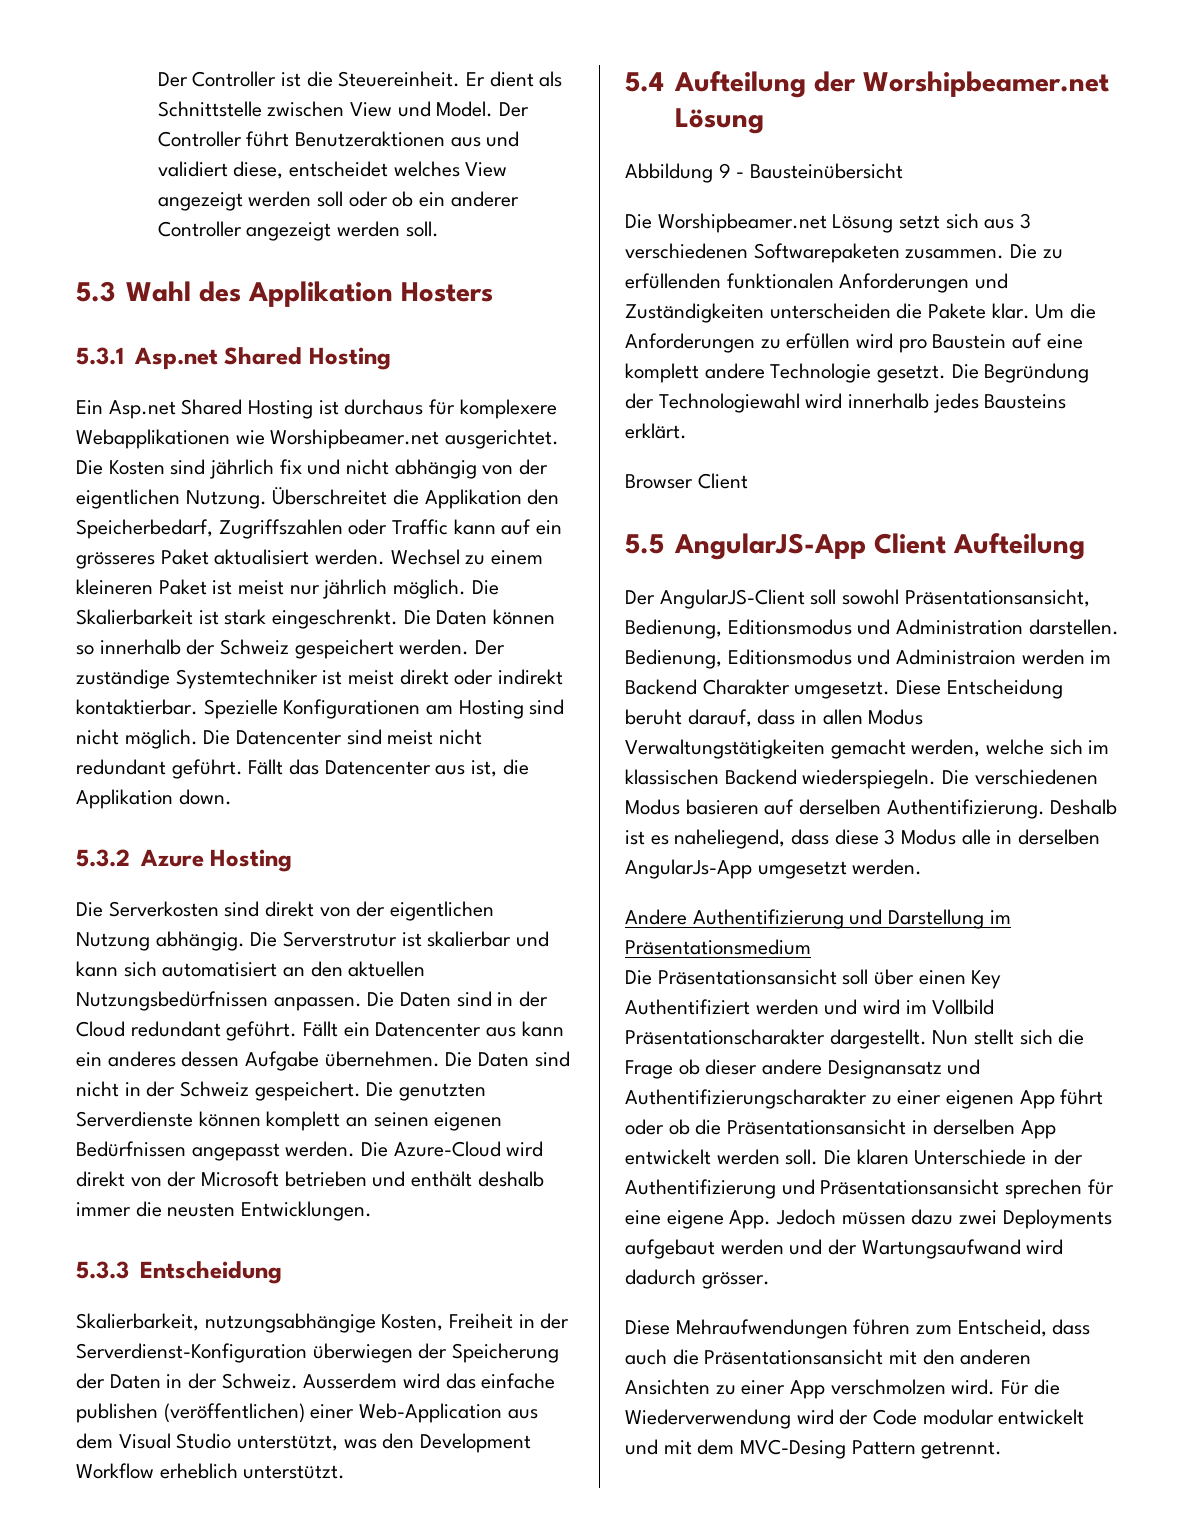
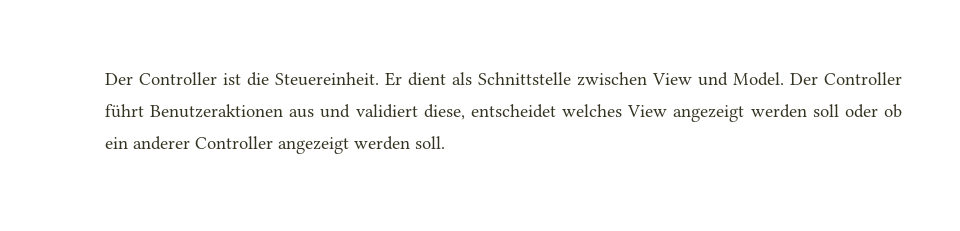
[76,281,493,307] [76,347,391,370] [76,399,557,419] [76,429,560,449] [76,459,549,479] [76,487,560,509] [76,519,563,539] [76,549,544,569] [76,579,499,599] [76,609,556,629] [76,639,506,659] [76,669,564,689] [76,699,565,719] [76,729,483,749] [76,759,529,779] [76,789,232,809] [76,849,293,872] [76,901,495,921] [76,931,550,951] [76,961,426,977] [76,991,549,1011] [76,1021,564,1041] [76,1051,570,1071] [76,1081,487,1101] [76,1111,503,1131] [76,1141,544,1161] [76,1171,544,1187] [76,1201,373,1221] [76,1261,282,1284] [76,1313,570,1333] [76,1343,560,1363] [76,1373,556,1389] [76,1403,538,1423] [76,1433,532,1453] [76,1463,346,1479] [625,71,1109,98] [674,108,764,134] [625,163,904,183] [625,213,1032,233] [625,243,1063,263] [625,273,1009,293] [625,303,1097,323] [625,333,1083,353] [625,363,1090,383] [625,393,1067,413] [625,423,687,439] [625,473,748,489] [625,533,1085,560] [625,589,1090,609] [625,619,1119,639] [625,649,1112,669] [625,679,1063,699] [625,709,924,727] [625,739,1110,759] [625,769,1098,789] [625,799,1118,819] [625,829,1101,849] [625,859,923,879] [625,909,1011,929] [625,939,811,955] [625,969,1002,989] [625,999,995,1015] [625,1029,1085,1049] [625,1059,981,1079] [625,1089,1104,1109] [625,1119,1057,1139] [625,1149,1083,1165] [625,1179,1114,1199] [625,1209,1112,1229] [625,1239,1064,1259] [625,1269,770,1289] [625,1319,1091,1339] [625,1349,1032,1365] [625,1379,1060,1399] [625,1409,1085,1429] [625,1439,1003,1459] // 5.3 Wahl des Applikation Hosters // 5.3.1 Asp.net Shared Hosting // Ein Asp.net Shared Hosting ist durchaus für komplexere Webapplikationen wie Worshipbeamer.net ausgerichtet. Die Kosten sind jährlich fix und nicht abhängig von der eigentlichen Nutzung. Überschreitet die Applikation den Speicherbedarf, Zugriffszahlen oder Traffic kann auf ein grösseres Paket aktualisiert werden. Wechsel zu einem kleineren Paket ist meist nur jährlich möglich. Die Skalierbarkeit ist stark eingeschrenkt. Die Daten können so innerhalb der Schweiz gespeichert werden. Der zuständige Systemtechniker ist meist direkt oder indirekt kontaktierbar. Spezielle Konfigurationen am Hosting sind nicht möglich. Die Datencenter sind meist nicht redundant geführt. Fällt das Datencenter aus ist, die Applikation down. // 5.3.2 Azure Hosting // Die Serverkosten sind direkt von der eigentlichen Nutzung abhängig. Die Serverstrutur ist skalierbar und kann sich automatisiert an den aktuellen Nutzungsbedürfnissen anpassen. Die Daten sind in der Cloud redundant geführt. Fällt ein Datencenter aus kann ein anderes dessen Aufgabe übernehmen. Die Daten sind nicht in der Schweiz gespeichert. Die genutzten Serverdienste können komplett an seinen eigenen Bedürfnissen angepasst werden. Die Azure-Cloud wird direkt von der Microsoft betrieben und enthält deshalb immer die neusten Entwicklungen. // 5.3.3 Entscheidung // Skalierbarkeit, nutzungsabhängige Kosten, Freiheit in der Serverdienst-Konfiguration überwiegen der Speicherung der Daten in der Schweiz. Ausserdem wird das einfache publishen (veröffentlichen) einer Web-Application aus dem Visual Studio unterstützt, was den Development Workflow erheblich unterstützt. // 5.4 Aufteilung der Worshipbeamer.net Lösung // Abbildung 9 - Bausteinübersicht // Die Worshipbeamer.net Lösung setzt sich aus 3 verschiedenen Softwarepaketen zusammen. Die zu erfüllenden funktionalen Anforderungen und Zuständigkeiten unterscheiden die Pakete klar. Um die Anforderungen zu erfüllen wird pro Baustein auf eine komplett andere Technologie gesetzt. Die Begründung der Technologiewahl wird innerhalb jedes Bausteins erklärt. // Browser Client // 5.5 AngularJS-App Client Aufteilung // Der AngularJS-Client soll sowohl Präsentationsansicht, Bedienung, Editionsmodus und Administration darstellen. Bedienung, Editionsmodus und Administraion werden im Backend Charakter umgesetzt. Diese Entscheidung beruht darauf, dass in allen Modus Verwaltungstätigkeiten gemacht werden, welche sich im klassischen Backend wiederspiegeln. Die verschiedenen Modus basieren auf derselben Authentifizierung. Deshalb ist es naheliegend, dass diese 3 Modus alle in derselben AngularJs-App umgesetzt werden. // Andere Authentifizierung und Darstellung im Präsentationsmedium // Die Präsentationsansicht soll über einen Key Authentifiziert werden und wird im Vollbild Präsentationscharakter dargestellt. Nun stellt sich die Frage ob dieser andere Designansatz und Authentifizierungscharakter zu einer eigenen App führt oder ob die Präsentationsansicht in derselben App entwickelt werden soll. Die klaren Unterschiede in der Authentifizierung und Präsentationsansicht sprechen für eine eigene App. Jedoch müssen dazu zwei Deployments aufgebaut werden und der Wartungsaufwand wird dadurch grösser. // Diese Mehraufwendungen führen zum Entscheid, dass auch die Präsentationsansicht mit den anderen Ansichten zu einer App verschmolzen wird. Für die Wiederverwendung wird der Code modular entwickelt und mit dem MVC-Desing Pattern getrennt. -> (445, 142) none

